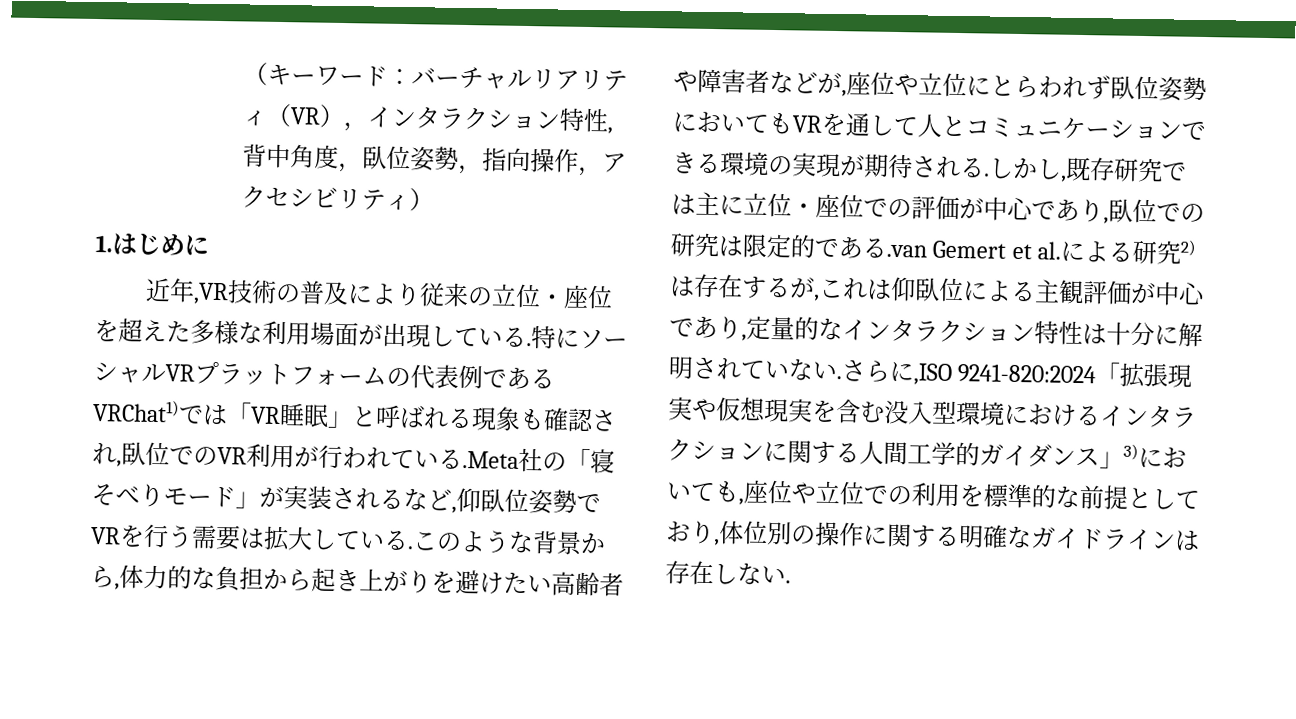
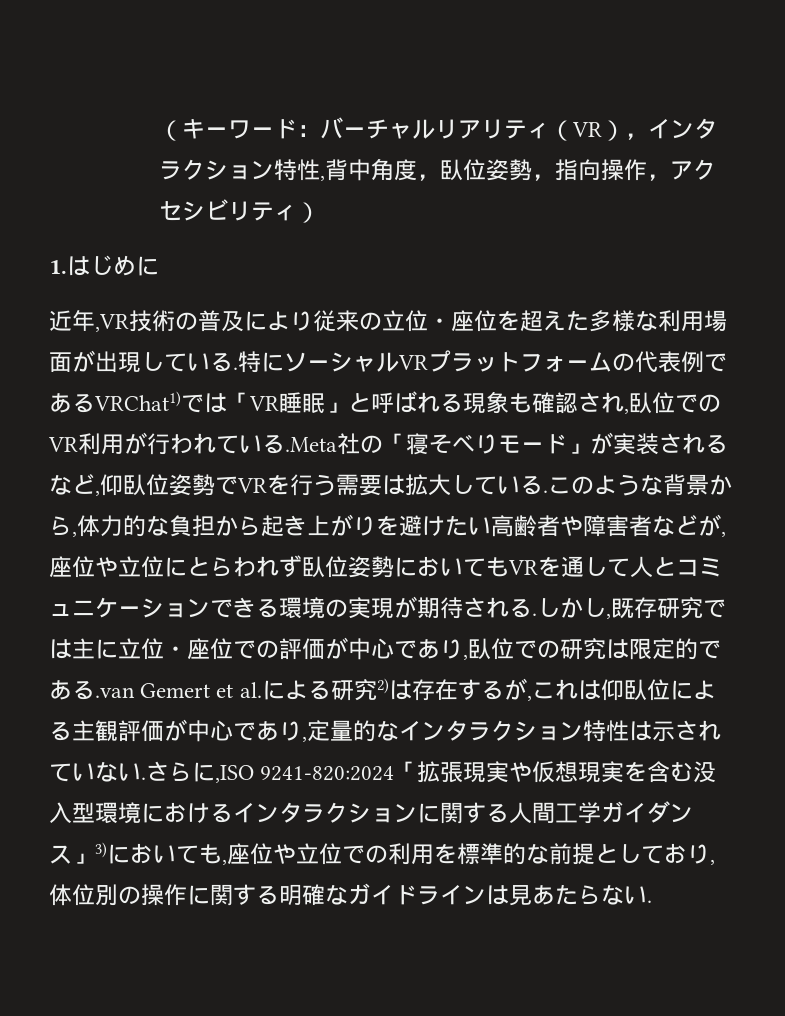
[1106,321,1203,347] [668,356,694,380] 十分に解明 -> [652,721,675,742] 示
[955,442,980,467] 的 -> (601, 813) none
[665,560,738,586] 存在し -> [509,884,601,906] 見あたら

